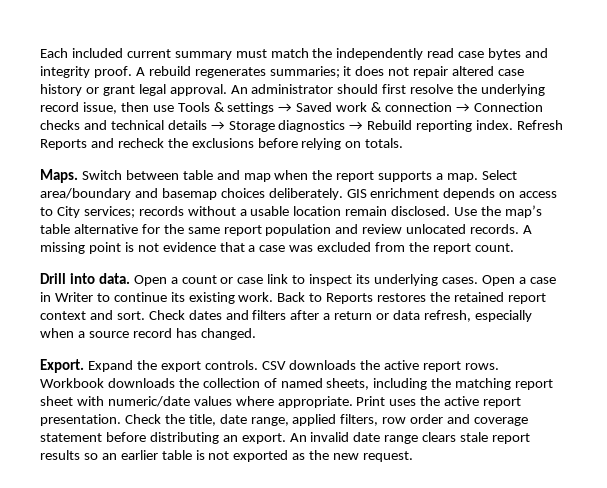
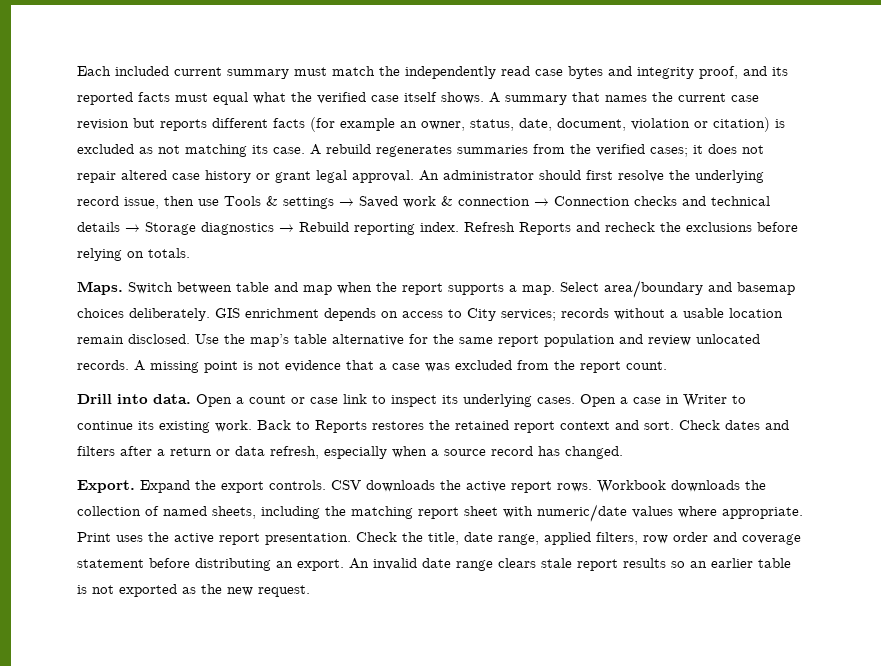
[93,66,340,78] proof. A rebuild regenerates summaries; -> [699,66,788,79] [77,92,759,105] [77,117,785,132] [77,144,688,157] proof, and its reported facts must equal what the verified case itself shows. A summary that names the current case revision but reports different facts (for example an owner, status, date, document, violation or citation) is excluded as not matching its case. A rebuild regenerates summaries from the verified cases;

